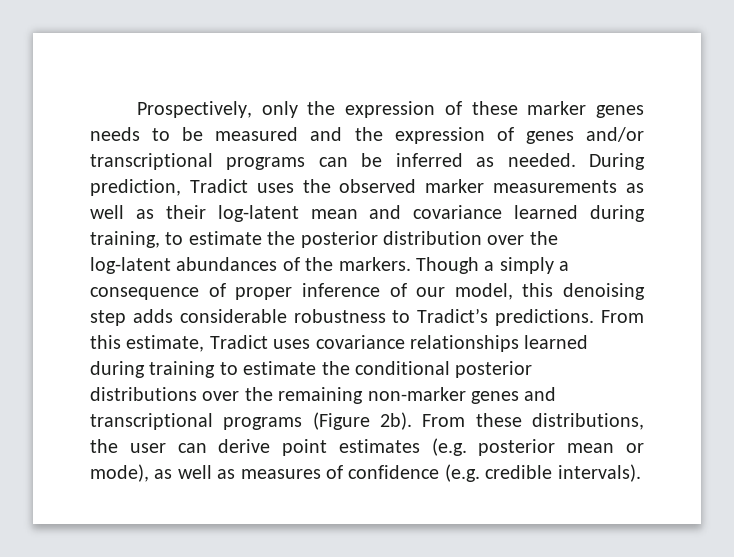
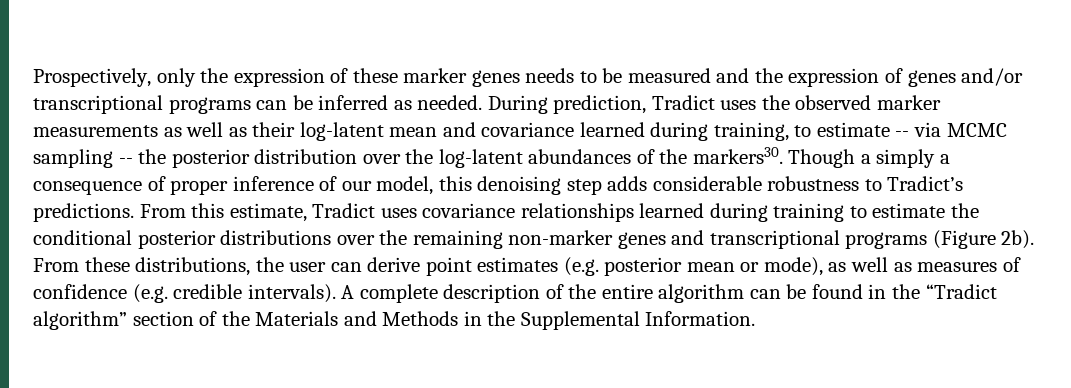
(262, 238) none -> [895,122,1007,137] [33,149,133,168] -- via MCMC sampling --
[338,257,411,271] markers. -> [692,147,783,164] markers30.
(641, 473) none -> [341,284,997,303] [33,311,756,330] A complete description of the entire algorithm can be found in the “Tradict algorithm” section of the Materials and Methods in the Supplemental Information.

